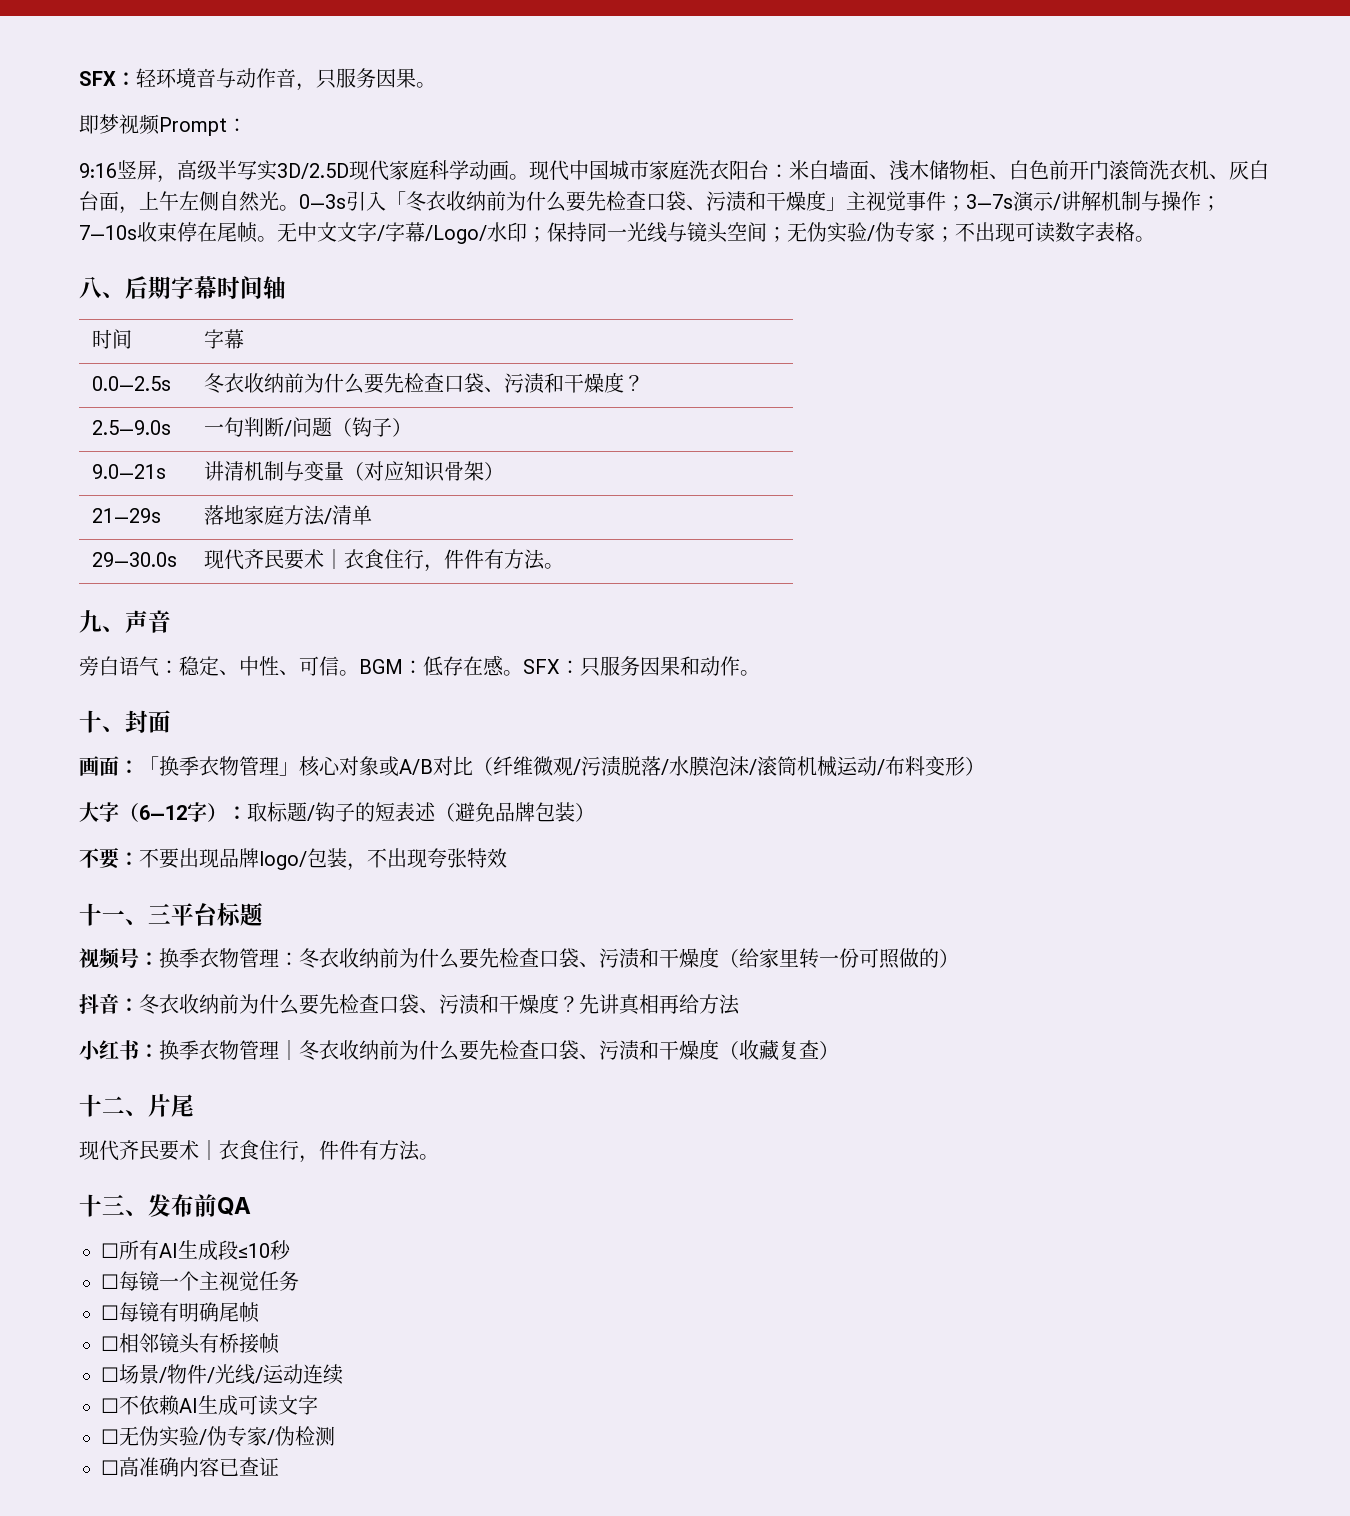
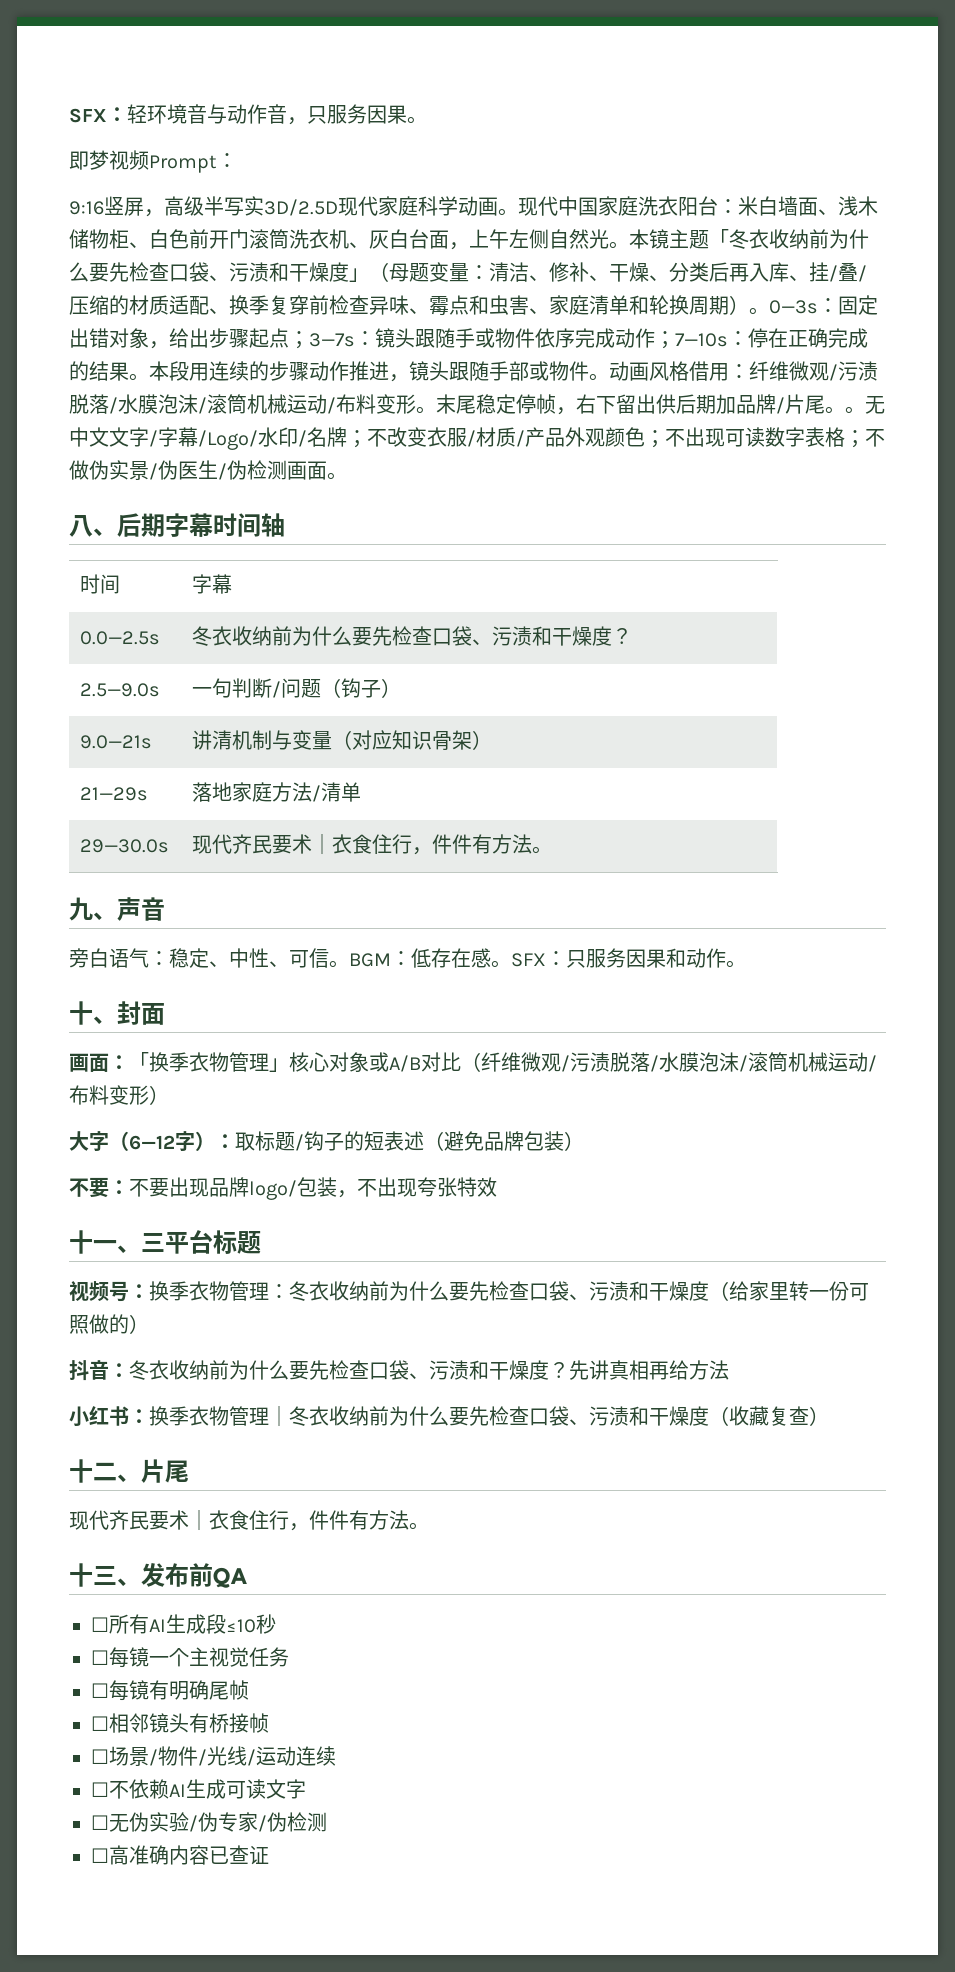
[609,160,649,180] 城市 -> (598, 206) none
[299,191,386,211] 0—3s引入 -> [629,229,709,249] 本镜主题
[846,191,1221,212] [79,222,258,243] 主视觉事件；3—7s演示/讲解机制与操作；7—10s收束停在尾帧 -> [369,262,867,282] [69,295,878,316] [69,328,868,349] [69,361,878,382] [69,394,845,415] （母题变量：清洁、修补、干燥、分类后再入库、挂/叠/压缩的材质适配、换季复穿前检查异味、霉点和虫害、家庭清单和轮换周期）。0—3s：固定出错对象，给出步骤起点；3—7s：镜头跟随手或物件依序完成动作；7—10s：停在正确完成的结果。本段用连续的步骤动作推进，镜头跟随手部或物件。动画风格借用：纤维微观/污渍脱落/水膜泡沫/滚筒机械运动/布料变形。末尾稳定停帧，右下留出供后期加品牌/片尾。
[527,222,935,243] ；保持同一光线与镜头空间；无伪实验/伪专家 -> [298,427,645,448] /名牌；不改变衣服/材质/产品外观颜色
(1135, 232) none -> [845,429,885,448] [69,460,327,480] ；不做伪实景/伪医生/伪检测画面

